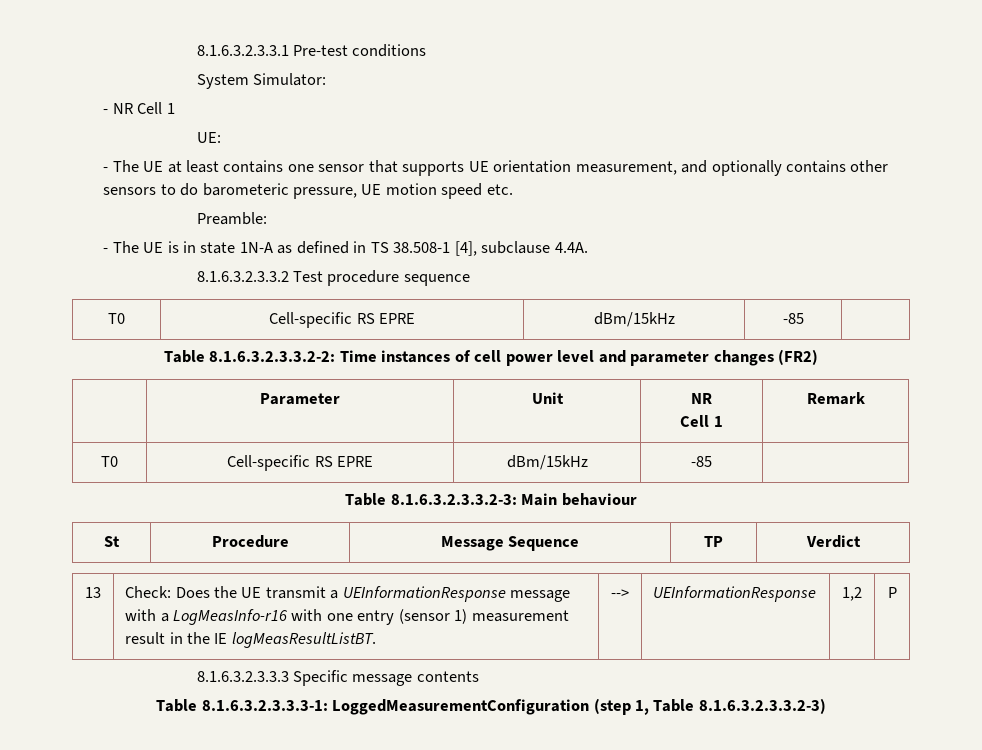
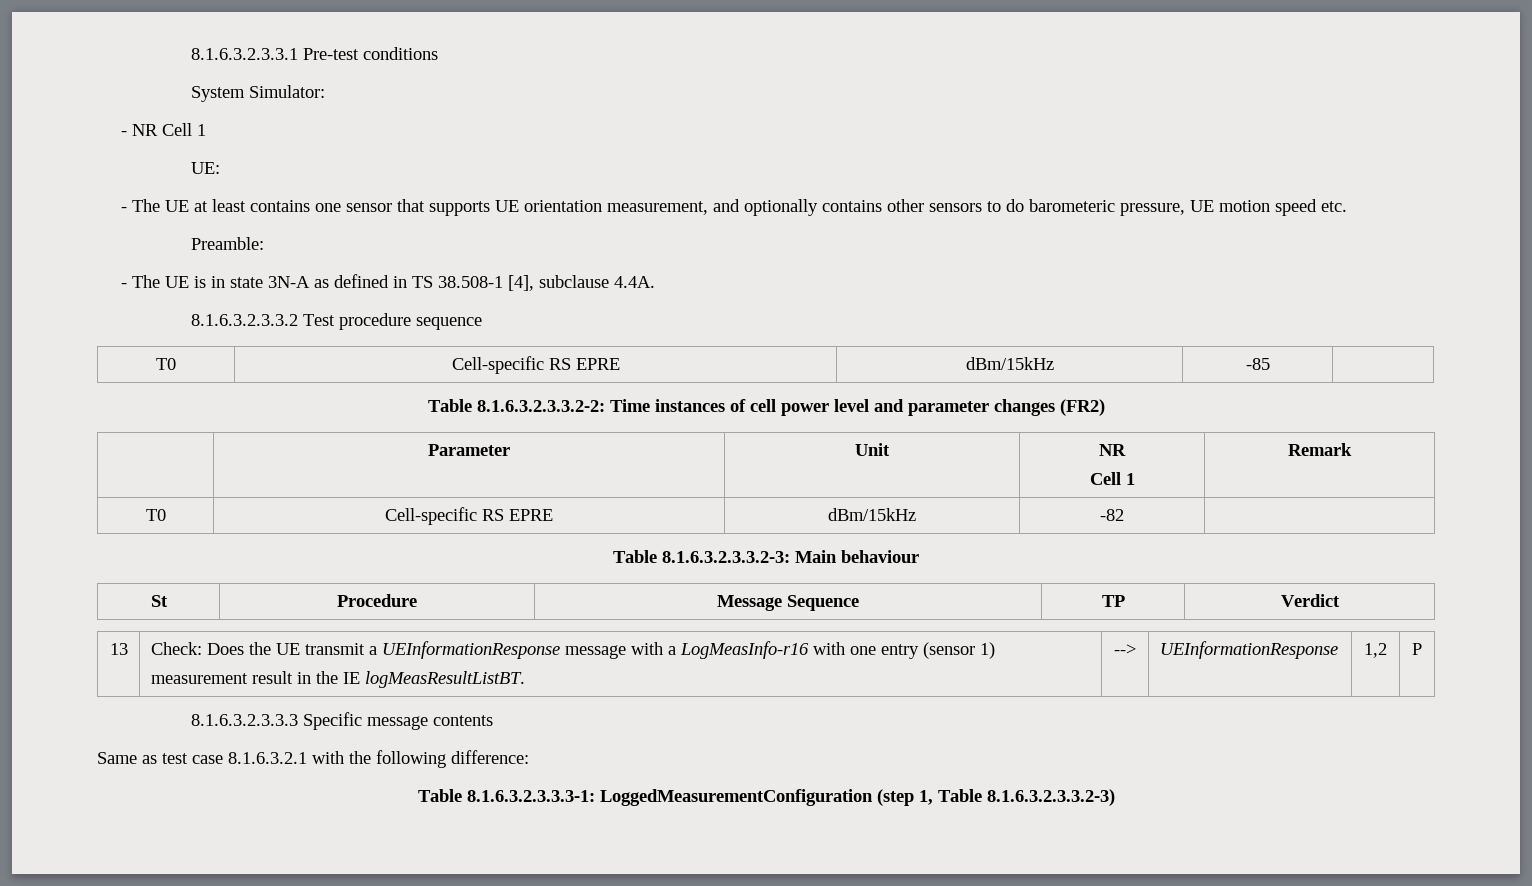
[239,242,273,253] 1N-A -> [267,276,310,288] 3N-A
[691,456,712,467] -85 -> [1100,509,1124,521] -82
(479, 676) none -> [97,750,529,768] // Same as test case 8.1.6.3.2.1 with the following difference:

